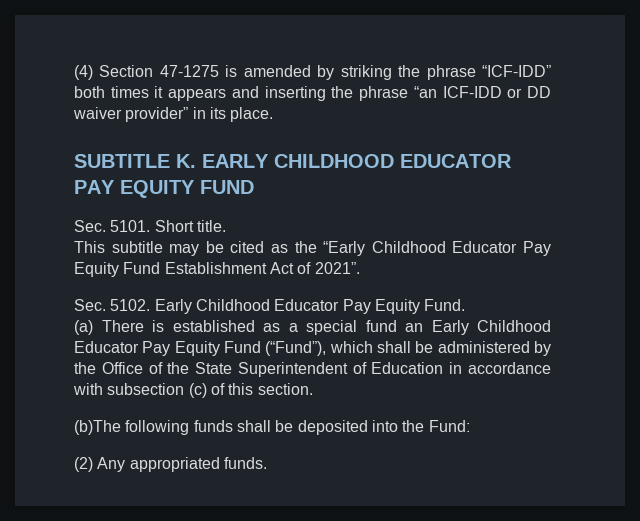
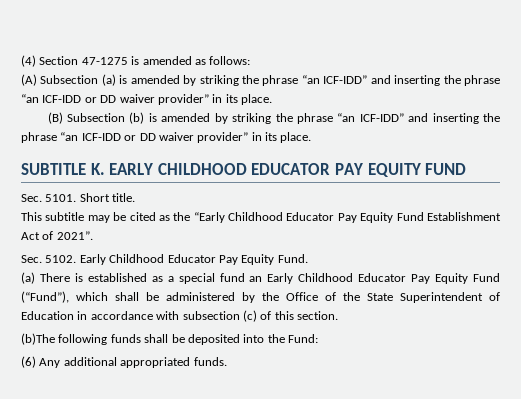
[317,65,552,80] [74,86,227,101] by striking the phrase “ICF-IDD” both times it appears -> [194,56,251,65] [21,74,501,86] [21,94,272,105] [47,112,404,124] as follows: // (A) Subsection (a) is amended by striking the phrase “an ICF-IDD” and inserting the phrase “an ICF-IDD or DD waiver provider” in its place. // (B) Subsection (b) is amended by striking the phrase “an ICF-IDD”
[74,457,126,472] (2) Any -> [21,356,117,368] (6) Any additional

